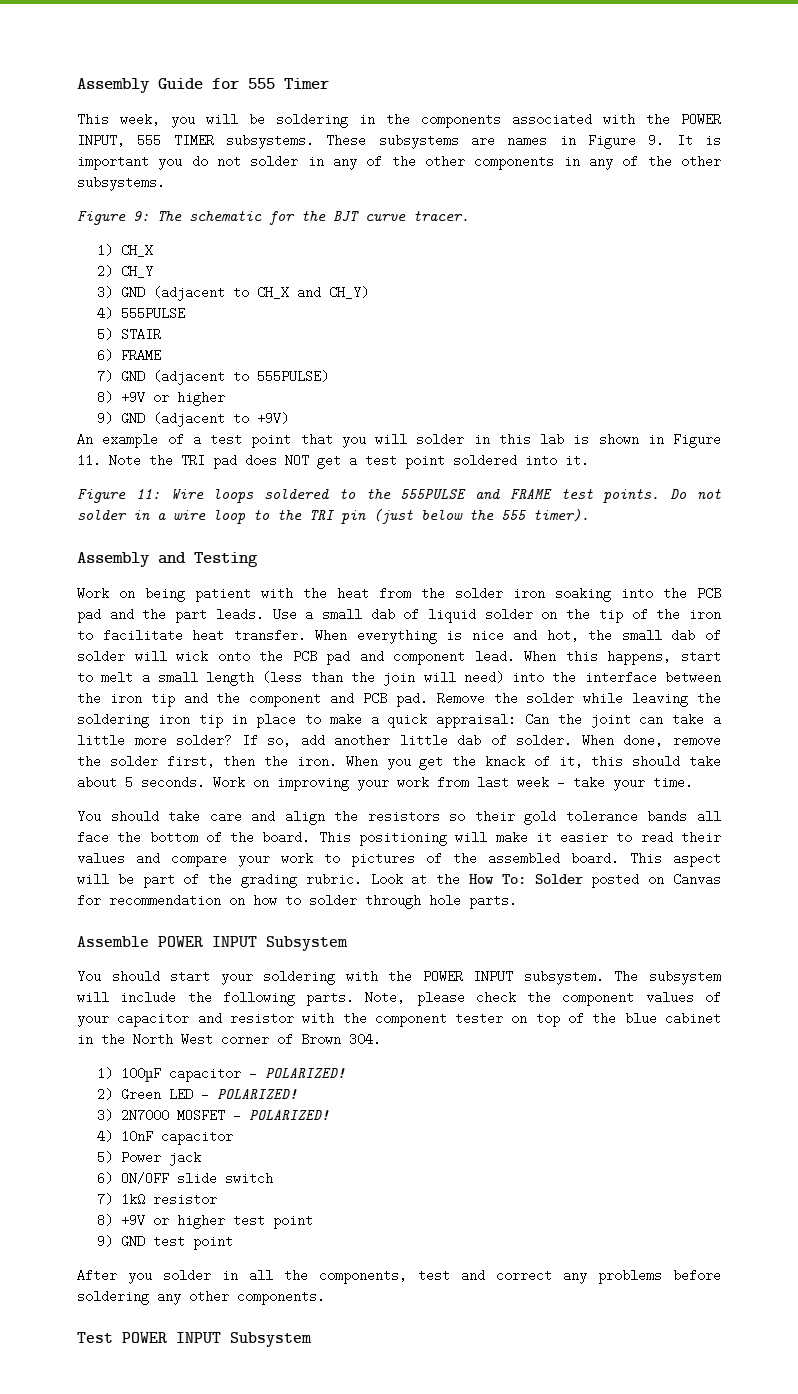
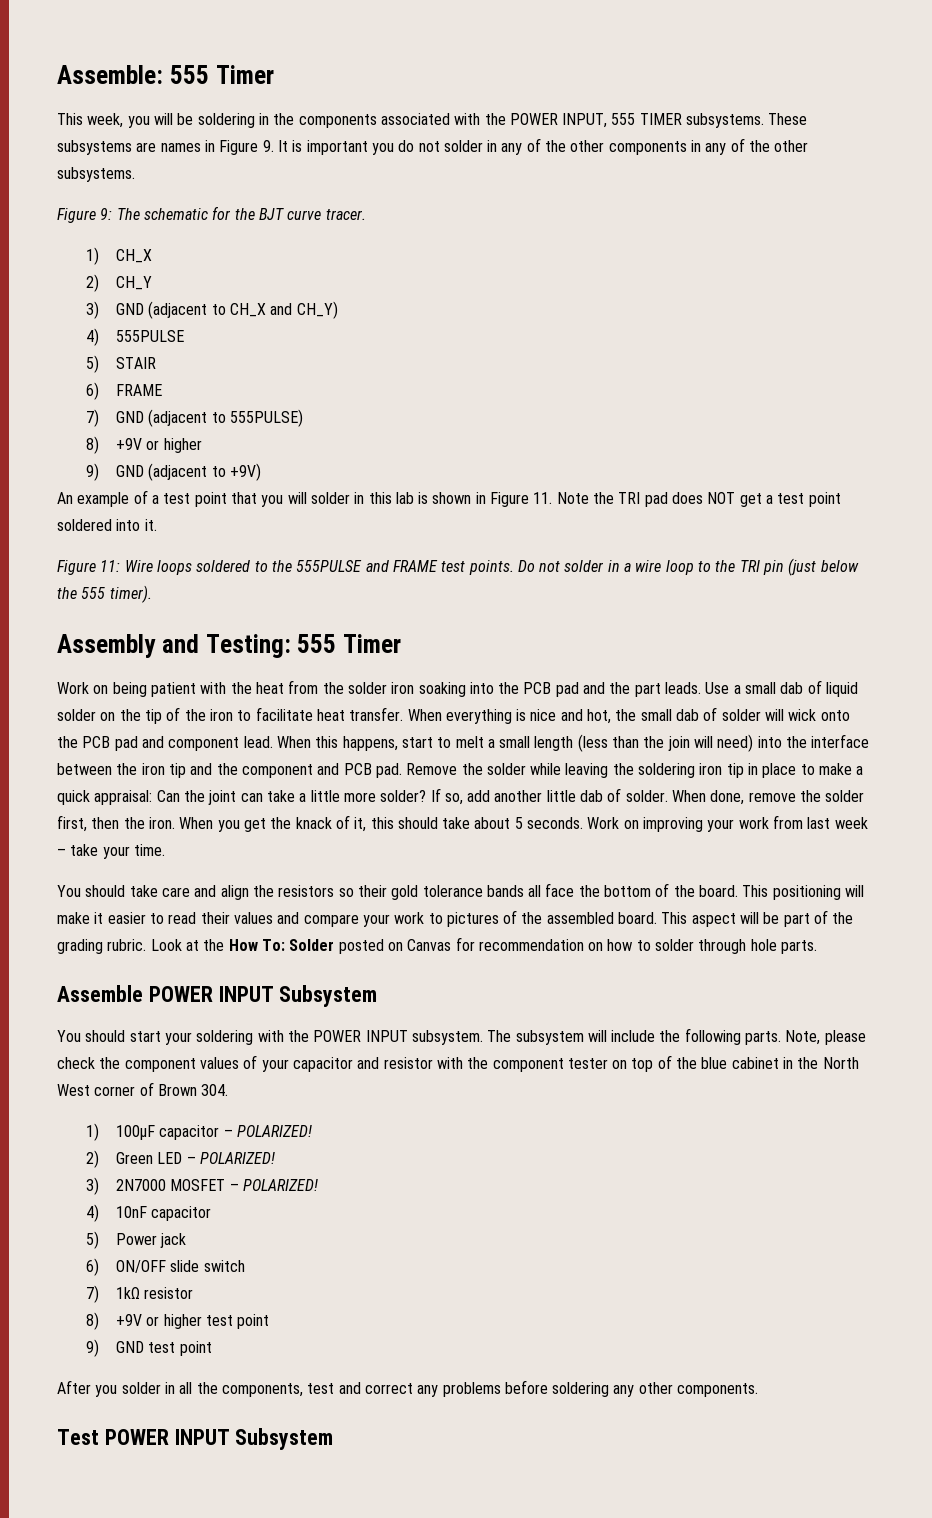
[77,78,239,93] Assembly Guide for -> [57,65,163,84] Assemble:
[194,552,258,567] Testing -> [205,634,401,658] Testing: 555 Timer

